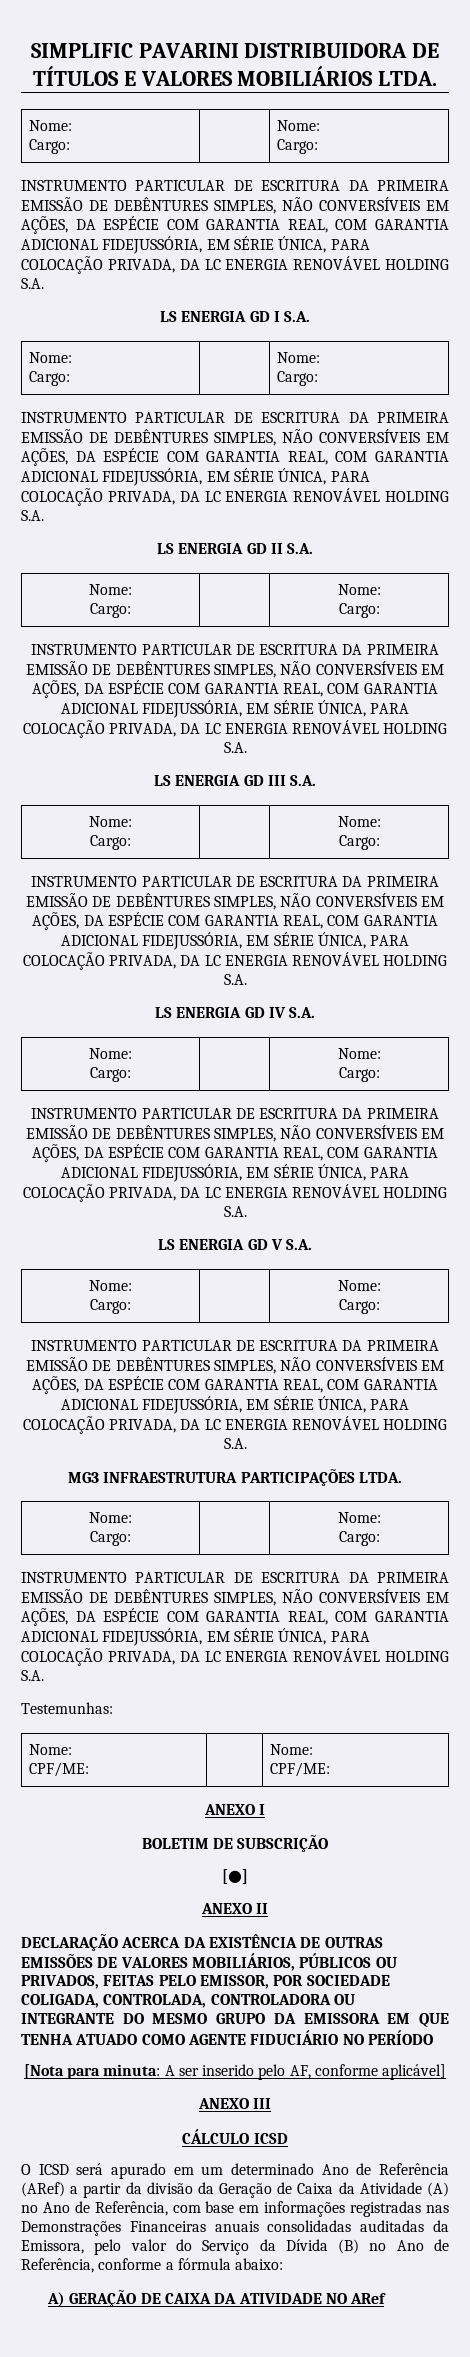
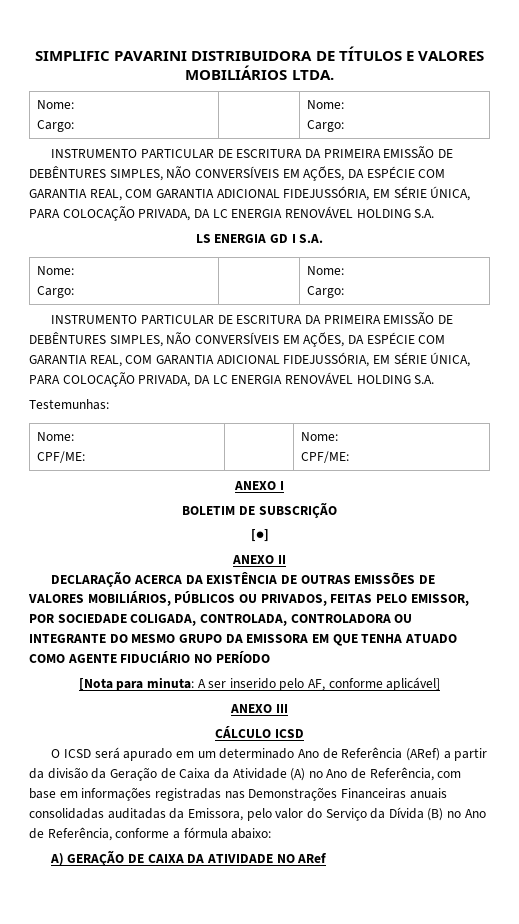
[156,543,314,554] [89,584,132,595] [90,603,131,618] [337,584,381,595] [338,603,380,618] [31,644,439,655] [26,661,444,678] [32,680,438,698] [60,700,410,718] [22,720,448,738] [223,742,247,753] [153,775,317,786] [89,816,132,827] [90,835,131,850] [337,816,381,827] [338,835,380,850] [31,876,439,887] [26,893,444,910] [32,912,438,930] [60,932,410,950] [22,952,448,970] [223,974,247,985] [154,1007,316,1018] [89,1048,132,1059] [90,1067,131,1082] [337,1048,381,1059] [338,1067,380,1082] [31,1108,439,1119] [26,1125,444,1142] [32,1144,438,1162] [60,1164,410,1182] [22,1184,448,1202] [223,1206,247,1217] [157,1239,313,1250] [89,1280,132,1291] [90,1299,131,1314] [337,1280,381,1291] [338,1299,380,1314] [31,1340,439,1351] [26,1357,444,1374] [32,1376,438,1394] [60,1396,410,1414] [22,1416,448,1434] [223,1438,247,1449] [68,1469,402,1486] [89,1512,132,1523] [90,1531,131,1546] [337,1512,381,1523] [338,1531,380,1546] [21,1572,450,1583] [21,1589,449,1606] [21,1608,449,1626] [21,1628,370,1646] [21,1648,449,1666] [21,1670,44,1681] // LS ENERGIA GD II S.A. // Nome: // Cargo: | | Nome: // Cargo: // INSTRUMENTO PARTICULAR DE ESCRITURA DA PRIMEIRA EMISSÃO DE DEBÊNTURES SIMPLES, NÃO CONVERSÍVEIS EM AÇÕES, DA ESPÉCIE COM GARANTIA REAL, COM GARANTIA ADICIONAL FIDEJUSSÓRIA, EM SÉRIE ÚNICA, PARA COLOCAÇÃO PRIVADA, DA LC ENERGIA RENOVÁVEL HOLDING S.A. // LS ENERGIA GD III S.A. // Nome: // Cargo: | | Nome: // Cargo: // INSTRUMENTO PARTICULAR DE ESCRITURA DA PRIMEIRA EMISSÃO DE DEBÊNTURES SIMPLES, NÃO CONVERSÍVEIS EM AÇÕES, DA ESPÉCIE COM GARANTIA REAL, COM GARANTIA ADICIONAL FIDEJUSSÓRIA, EM SÉRIE ÚNICA, PARA COLOCAÇÃO PRIVADA, DA LC ENERGIA RENOVÁVEL HOLDING S.A. // LS ENERGIA GD IV S.A. // Nome: // Cargo: | | Nome: // Cargo: // INSTRUMENTO PARTICULAR DE ESCRITURA DA PRIMEIRA EMISSÃO DE DEBÊNTURES SIMPLES, NÃO CONVERSÍVEIS EM AÇÕES, DA ESPÉCIE COM GARANTIA REAL, COM GARANTIA ADICIONAL FIDEJUSSÓRIA, EM SÉRIE ÚNICA, PARA COLOCAÇÃO PRIVADA, DA LC ENERGIA RENOVÁVEL HOLDING S.A. // LS ENERGIA GD V S.A. // Nome: // Cargo: | | Nome: // Cargo: // INSTRUMENTO PARTICULAR DE ESCRITURA DA PRIMEIRA EMISSÃO DE DEBÊNTURES SIMPLES, NÃO CONVERSÍVEIS EM AÇÕES, DA ESPÉCIE COM GARANTIA REAL, COM GARANTIA ADICIONAL FIDEJUSSÓRIA, EM SÉRIE ÚNICA, PARA COLOCAÇÃO PRIVADA, DA LC ENERGIA RENOVÁVEL HOLDING S.A. // MG3 INFRAESTRUTURA PARTICIPAÇÕES LTDA. // Nome: // Cargo: | | Nome: // Cargo: // INSTRUMENTO PARTICULAR DE ESCRITURA DA PRIMEIRA EMISSÃO DE DEBÊNTURES SIMPLES, NÃO CONVERSÍVEIS EM AÇÕES, DA ESPÉCIE COM GARANTIA REAL, COM GARANTIA ADICIONAL FIDEJUSSÓRIA, EM SÉRIE ÚNICA, PARA COLOCAÇÃO PRIVADA, DA LC ENERGIA RENOVÁVEL HOLDING S.A. -> (435, 379) none

